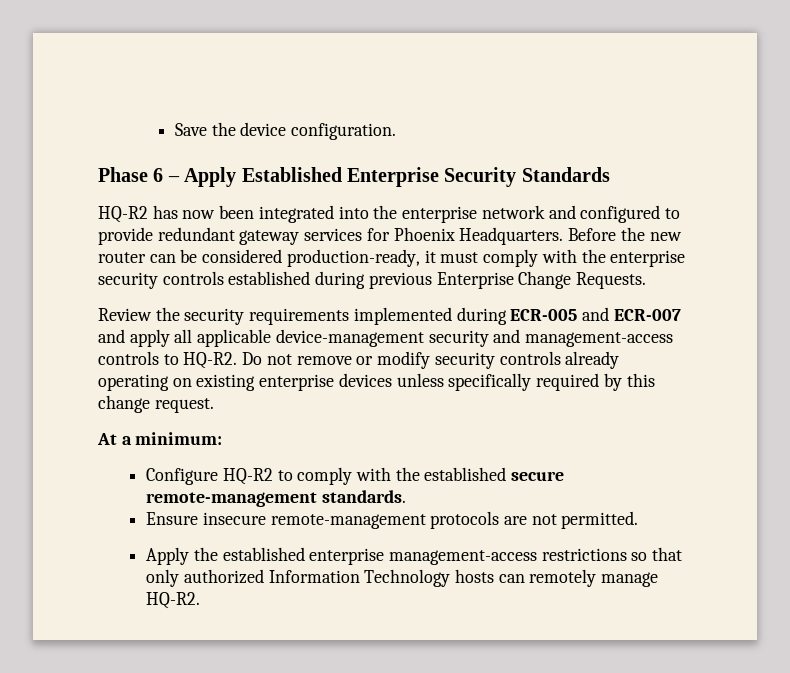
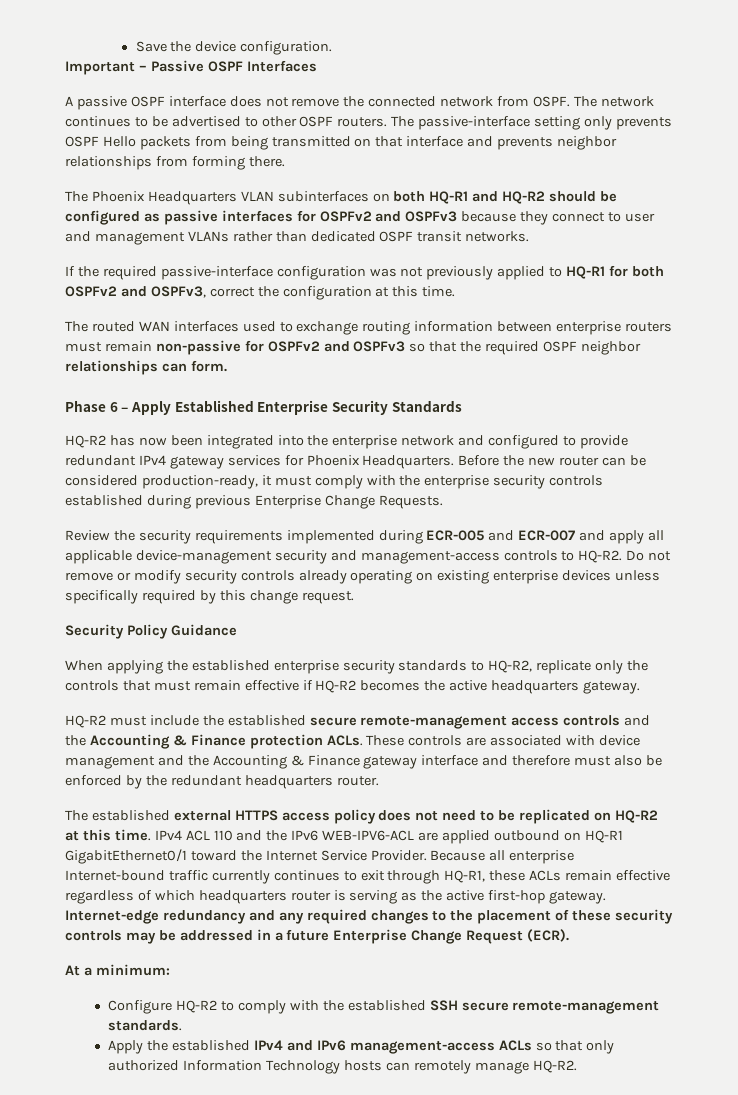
(397, 131) none -> [65,60,317,75] [65,96,654,110] [65,116,672,130] [65,136,618,150] [65,156,285,170] [65,191,618,205] [65,210,655,225] [65,231,530,245] [65,265,664,280] [65,286,456,300] [65,321,673,335] [65,340,641,355] [65,360,227,375] // Important – Passive OSPF Interfaces // A passive OSPF interface does not remove the connected network from OSPF. The network continues to be advertised to other OSPF routers. The passive-interface setting only prevents OSPF Hello packets from being transmitted on that interface and prevents neighbor relationships from forming there. // The Phoenix Headquarters VLAN subinterfaces on both HQ-R1 and HQ-R2 should be configured as passive interfaces for OSPFv2 and OSPFv3 because they connect to user and management VLANs rather than dedicated OSPF transit networks. // If the required passive-interface configuration was not previously applied to HQ-R1 for both OSPFv2 and OSPFv3, correct the configuration at this time. // The routed WAN interfaces used to exchange routing information between enterprise routers must remain non-passive for OSPFv2 and OSPFv3 so that the required OSPF neighbor relationships can form.
(235, 234) none -> [138,455,166,465] IPv4
(214, 405) none -> [65,624,237,639] [65,660,649,674] [65,680,641,694] [65,715,651,729] [65,734,641,749] [65,755,662,769] [65,775,379,789] [65,809,658,824] [65,829,623,844] [65,849,575,864] [65,870,671,884] [65,890,607,904] [65,909,674,924] [65,929,570,944] // Security Policy Guidance // When applying the established enterprise security standards to HQ-R2, replicate only the controls that must remain effective if HQ-R2 becomes the active headquarters gateway. // HQ-R2 must include the established secure remote-management access controls and the Accounting & Finance protection ACLs. These controls are associated with device management and the Accounting & Finance gateway interface and therefore must also be enforced by the redundant headquarters router. // The established external HTTPS access policy does not need to be replicated on HQ-R2 at this time. IPv4 ACL 110 and the IPv6 WEB-IPV6-ACL are applied outbound on HQ-R1 GigabitEthernet0/1 toward the Internet Service Provider. Because all enterprise Internet-bound traffic currently continues to exit through HQ-R1, these ACLs remain effective regardless of which headquarters router is serving as the active first-hop gateway. Internet-edge redundancy and any required changes to the placement of these security controls may be addressed in a future Enterprise Change Request (ECR).
(507, 474) none -> [429,1000,458,1011] SSH
[146,511,639,529] [146,547,627,565] Ensure insecure remote-management protocols are not permitted. // Apply the established enterprise management-access restrictions -> [108,1040,532,1054] Apply the established IPv4 and IPv6 management-access ACLs

